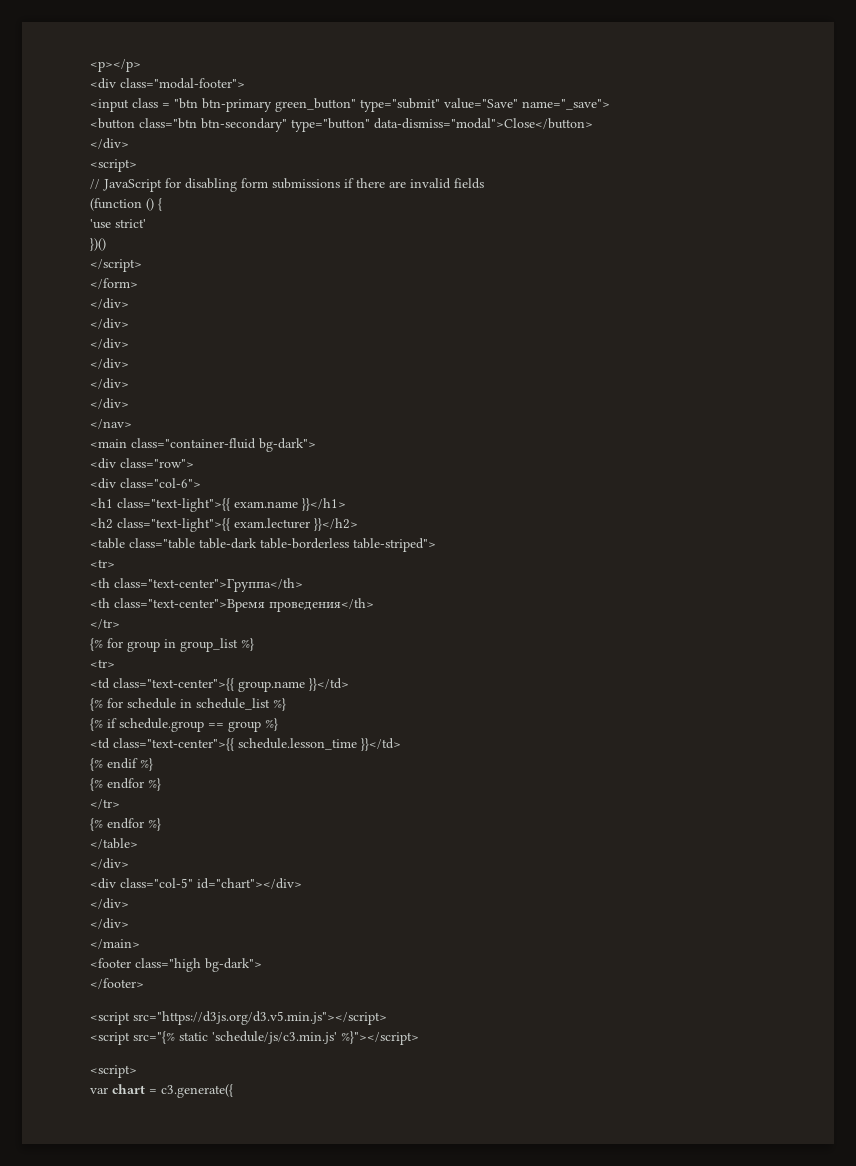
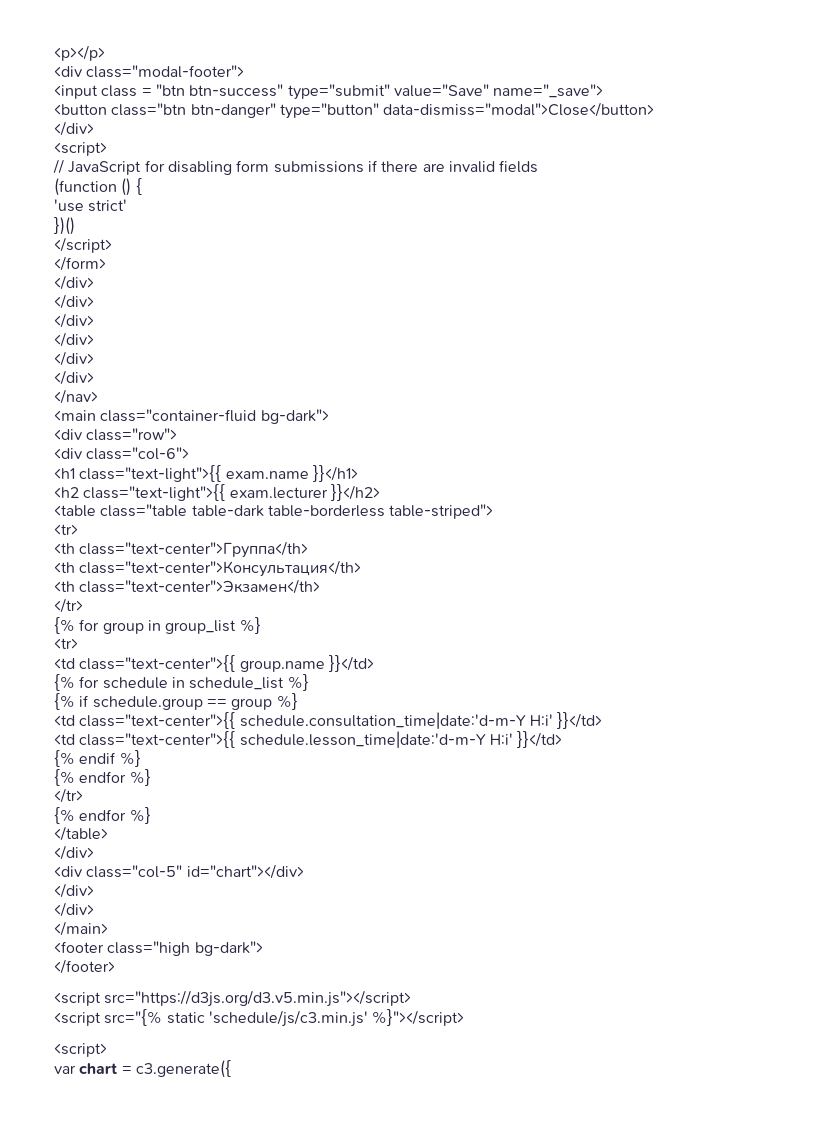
[202,98,356,112] btn-primary green_button" -> [189,84,284,97] btn-success"
[201,118,287,132] btn-secondary" -> [190,103,276,118] btn-danger"
[114,598,374,612] class="text-center">Время проведения</th> -> [79,560,362,577] [54,579,321,594] class="text-center">Консультация</th> // <th class="text-center">Экзамен</th>
[238,738,357,750] schedule.lesson_time -> [239,712,603,729] [54,731,513,748] schedule.consultation_time|date:'d-m-Y H:i' }}</td> // <td class="text-center">{{ schedule.lesson_time|date:'d-m-Y H:i'

